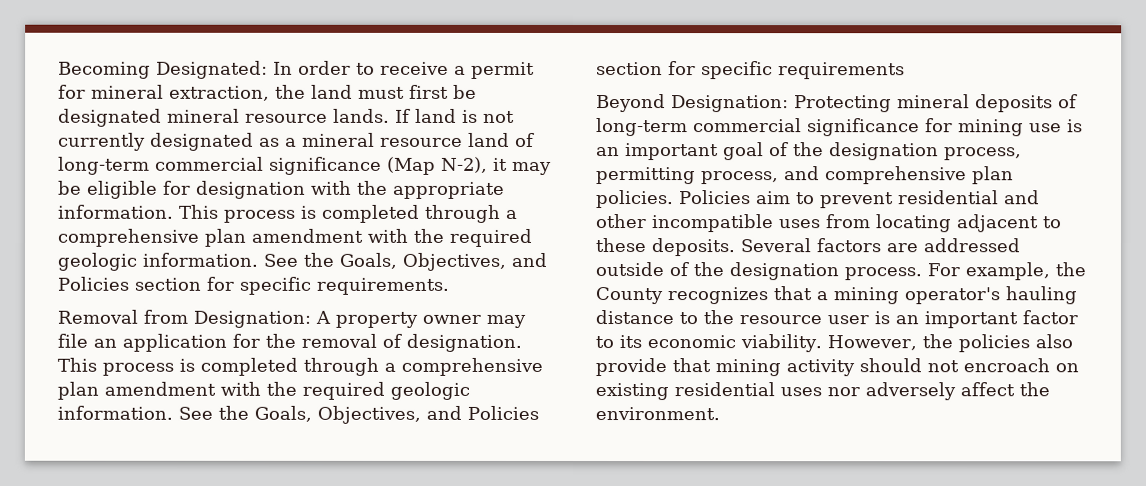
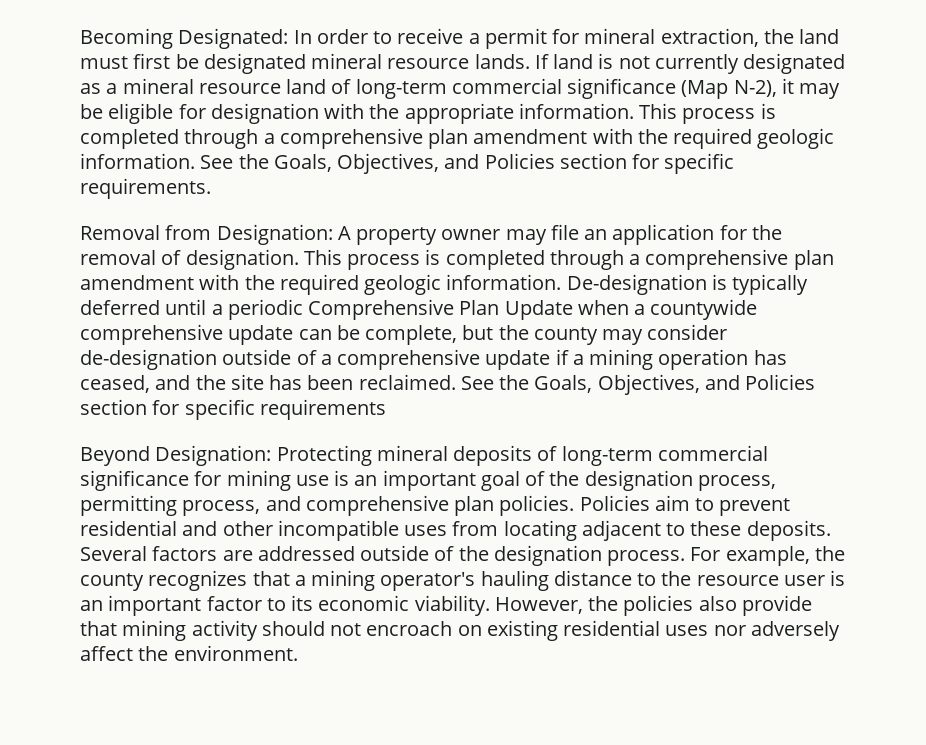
(173, 412) none -> [566,274,809,295] [80,299,758,320] [80,324,728,345] [80,349,787,370] [80,374,456,393] De-designation is typically deferred until a periodic Comprehensive Plan Update when a countywide comprehensive update can be complete, but the county may consider de-designation outside of a comprehensive update if a mining operation has ceased, and the site has been reclaimed.
[595,287,663,305] County -> [80,573,144,591] county

